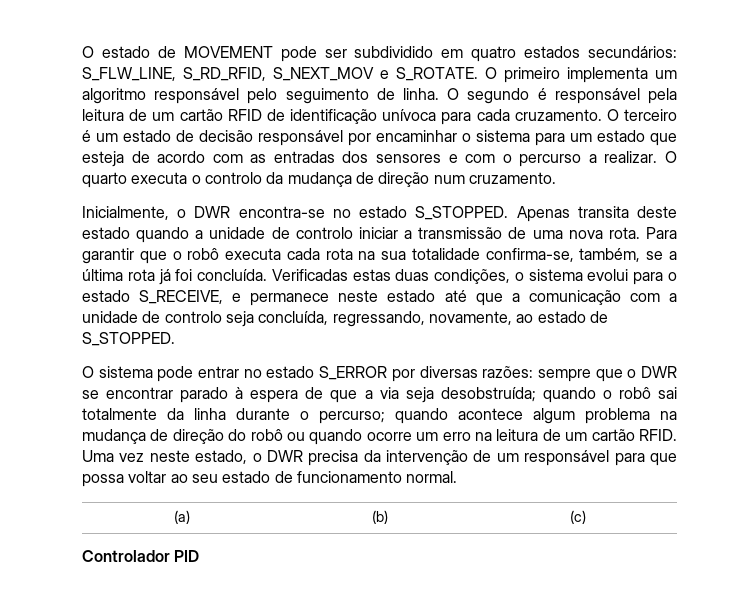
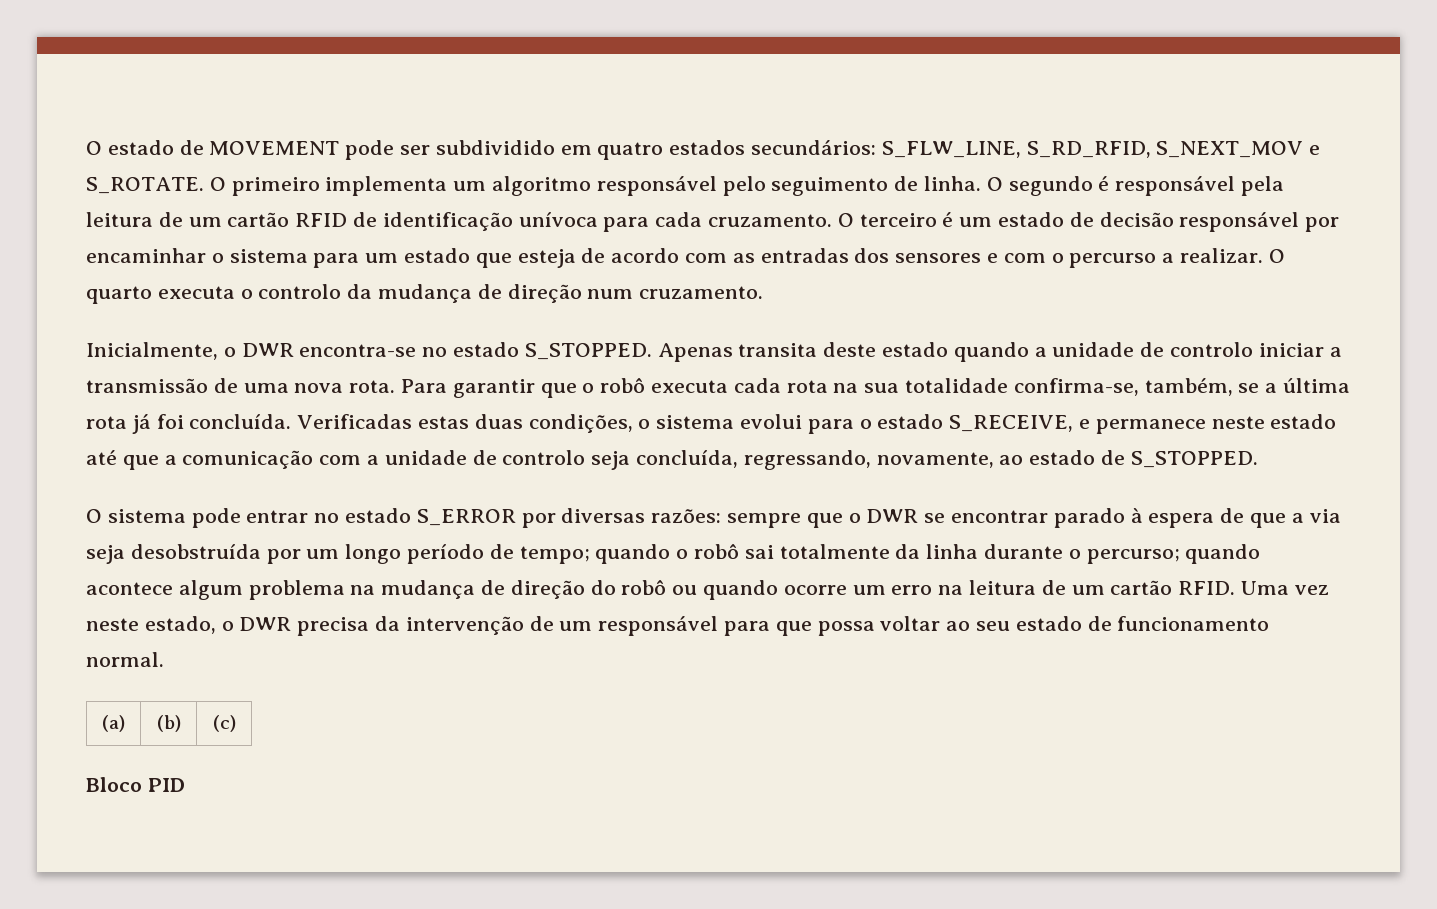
[440,387,536,402] desobstruída; -> [130,544,590,564] desobstruída por um longo período de tempo;
[82,550,170,562] Controlador -> [86,777,142,792] Bloco

